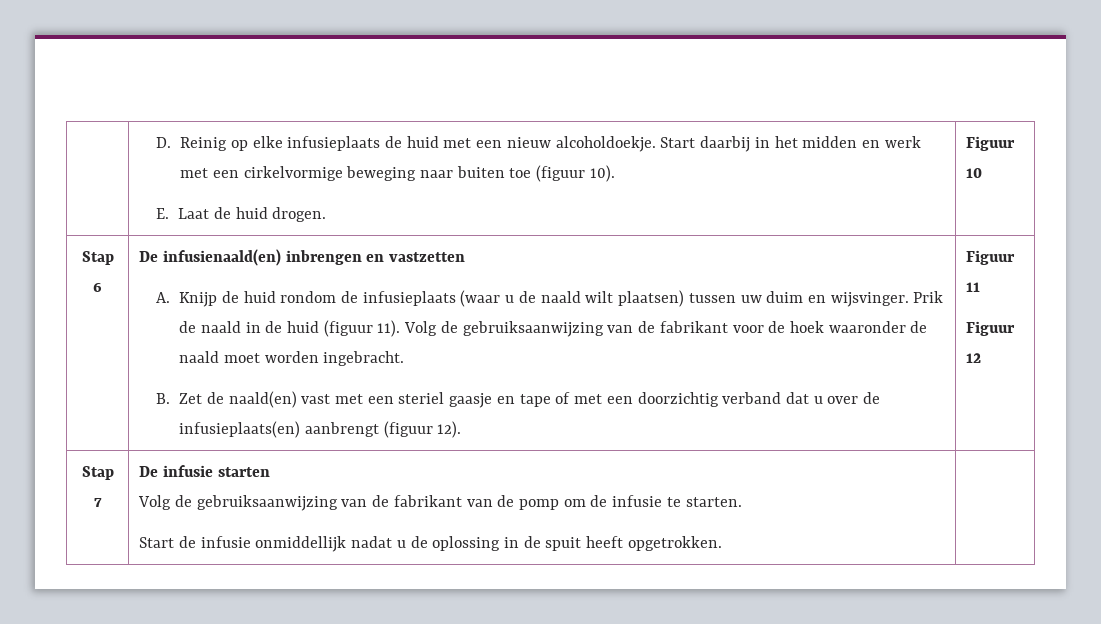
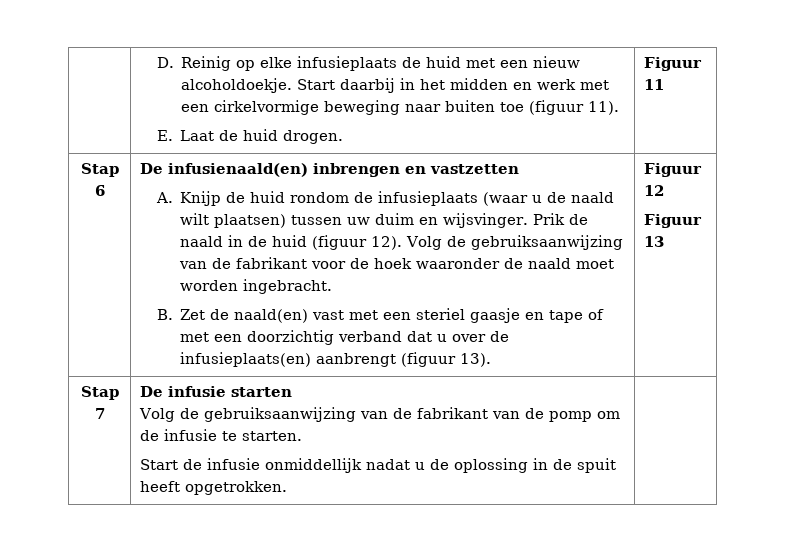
[589,165,615,182] 10). -> [588,101,620,115] 11).
[966,168,983,178] 10 -> [644,79,665,90] 11
[377,320,401,337] 11). -> [371,236,403,250] 12).
[437,421,462,438] [966,250,1016,265] [966,282,981,292] [966,321,1016,336] [966,353,982,363] 12). | Figuur 11 // Figuur 12 -> [460,353,492,367] [644,163,703,177] [644,185,665,196] [644,214,703,228] [644,236,665,247] 13). | Figuur 12 // Figuur 13

